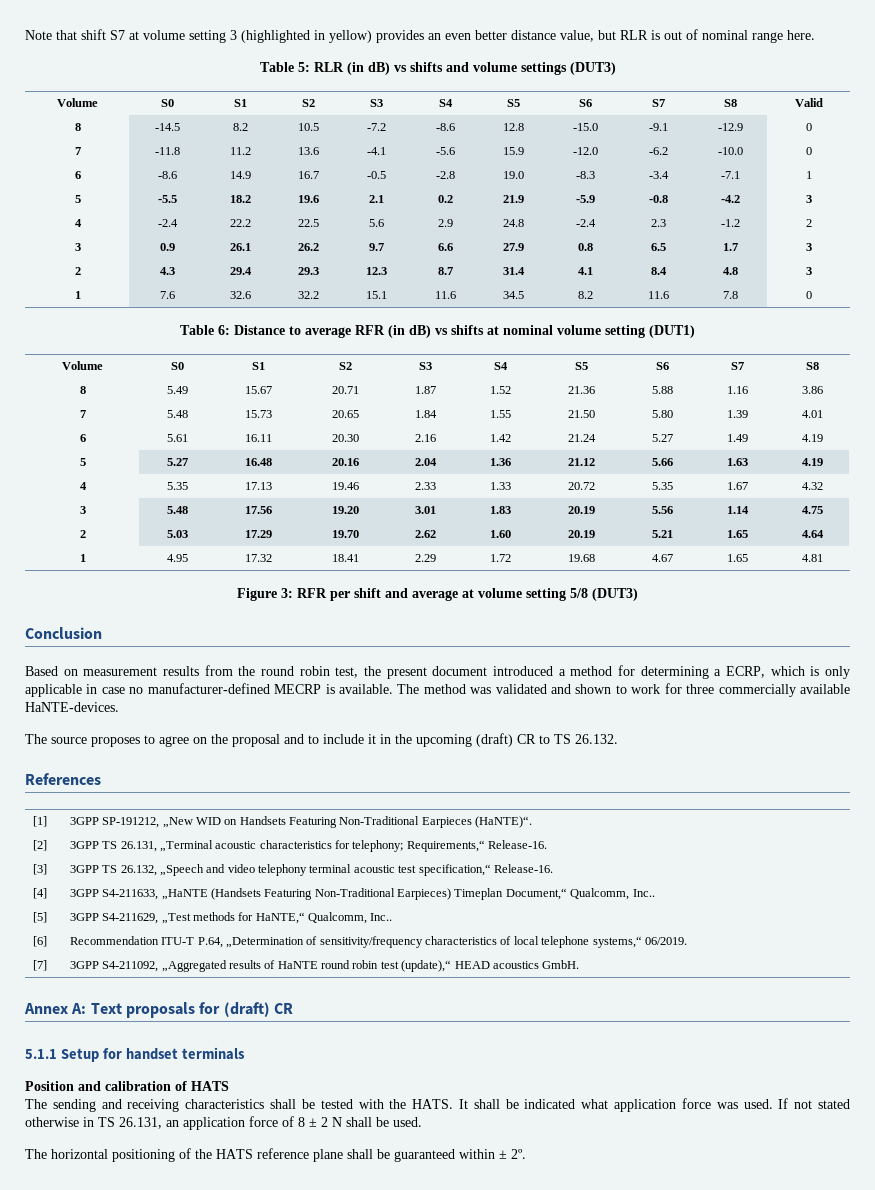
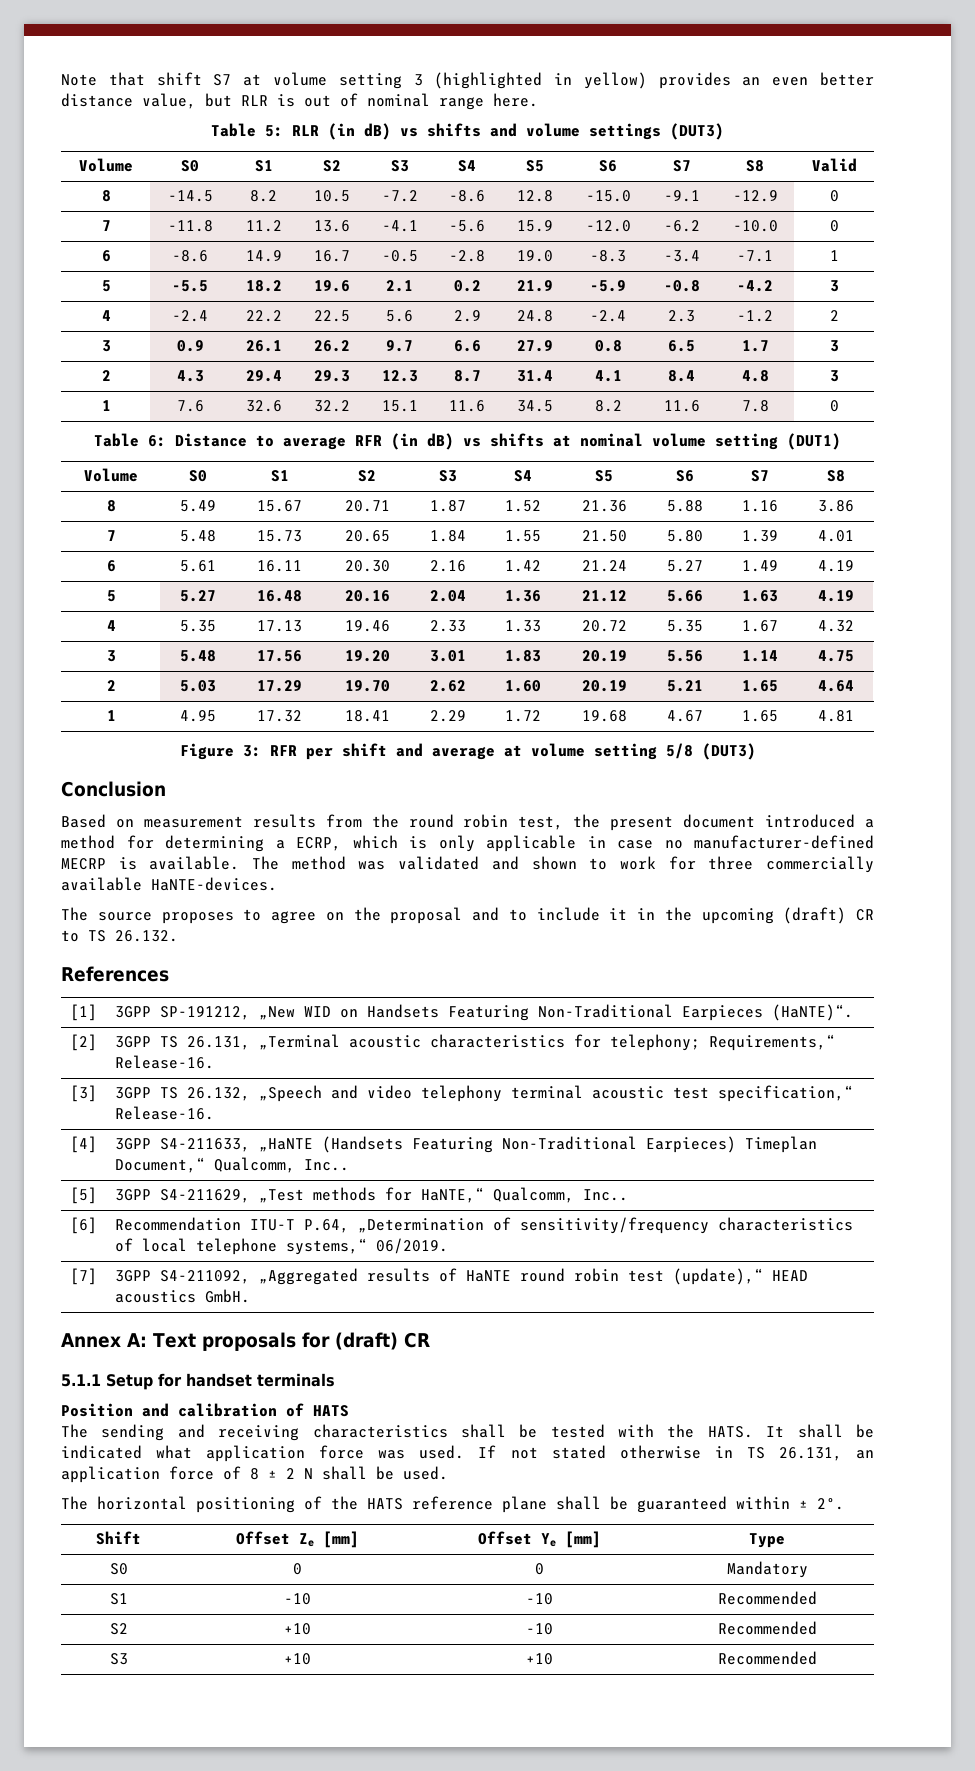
(526, 1154) none -> [96,1531,141,1545] [235,1531,359,1548] [478,1531,601,1548] [749,1533,785,1548] [109,1563,128,1575] [292,1563,302,1575] [535,1563,544,1575] [726,1561,808,1578] [109,1593,128,1605] [283,1593,311,1605] [526,1593,553,1605] [717,1591,817,1605] [109,1623,128,1635] [283,1623,311,1635] [526,1623,553,1635] [717,1621,817,1635] [109,1653,128,1665] [283,1653,311,1665] [526,1653,553,1665] [717,1651,817,1665] // Shift | Offset Ze [mm] | Offset Ye [mm] | Type // S0 | 0 | 0 | Mandatory // S1 | -10 | -10 | Recommended // S2 | +10 | -10 | Recommended // S3 | +10 | +10 | Recommended

